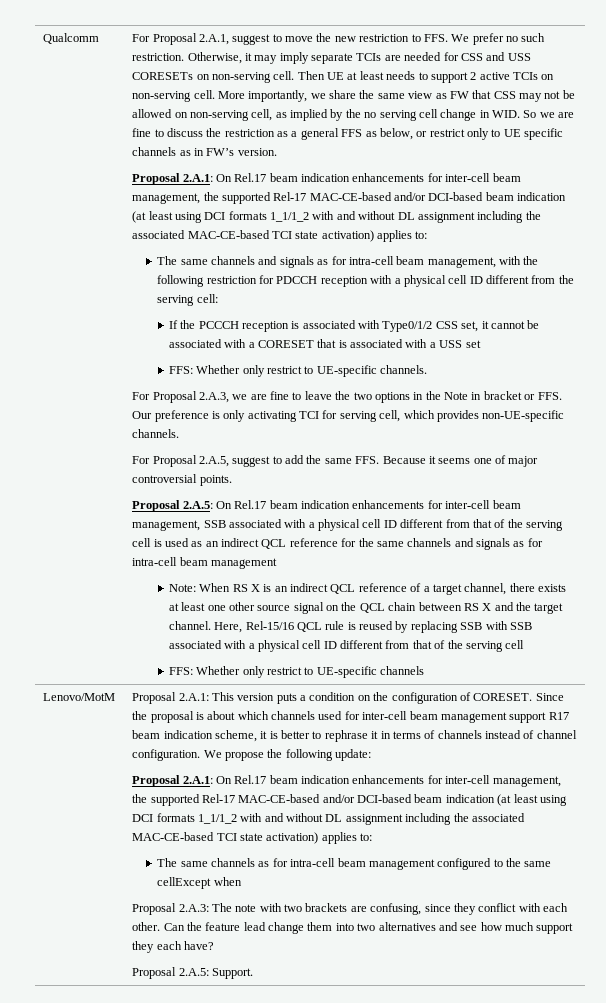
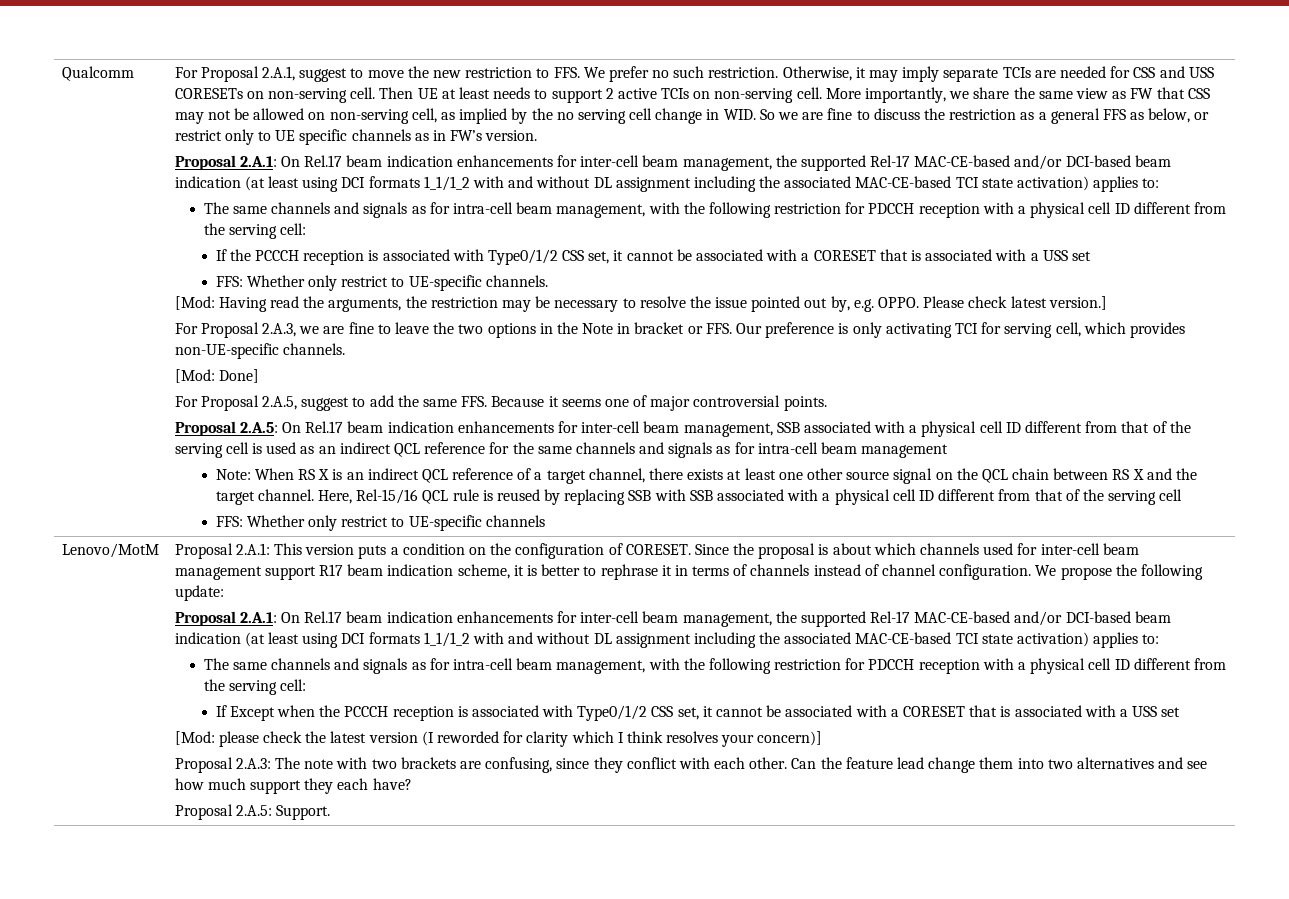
(428, 369) none -> [174,296,1107,312] // [Mod: Having read the arguments, the restriction may be necessary to resolve the issue pointed out by, e.g. OPPO. Please check latest version.]
(180, 433) none -> [174,369,259,383] // [Mod: Done]
(491, 779) none -> [642,611,679,623] beam
[258,858,552,870] [157,877,242,889] as for intra-cell beam management configured to the same cellExcept when -> [334,658,1226,674] [203,679,307,695] [215,705,1181,721] [174,731,823,747] and signals as for intra-cell beam management, with the following restriction for PDCCH reception with a physical cell ID different from the serving cell: // If Except when the PCCCH reception is associated with Type0/1/2 CSS set, it cannot be associated with a CORESET that is associated with a USS set // [Mod: please check the latest version (I reworded for clarity which I think resolves your concern)]

